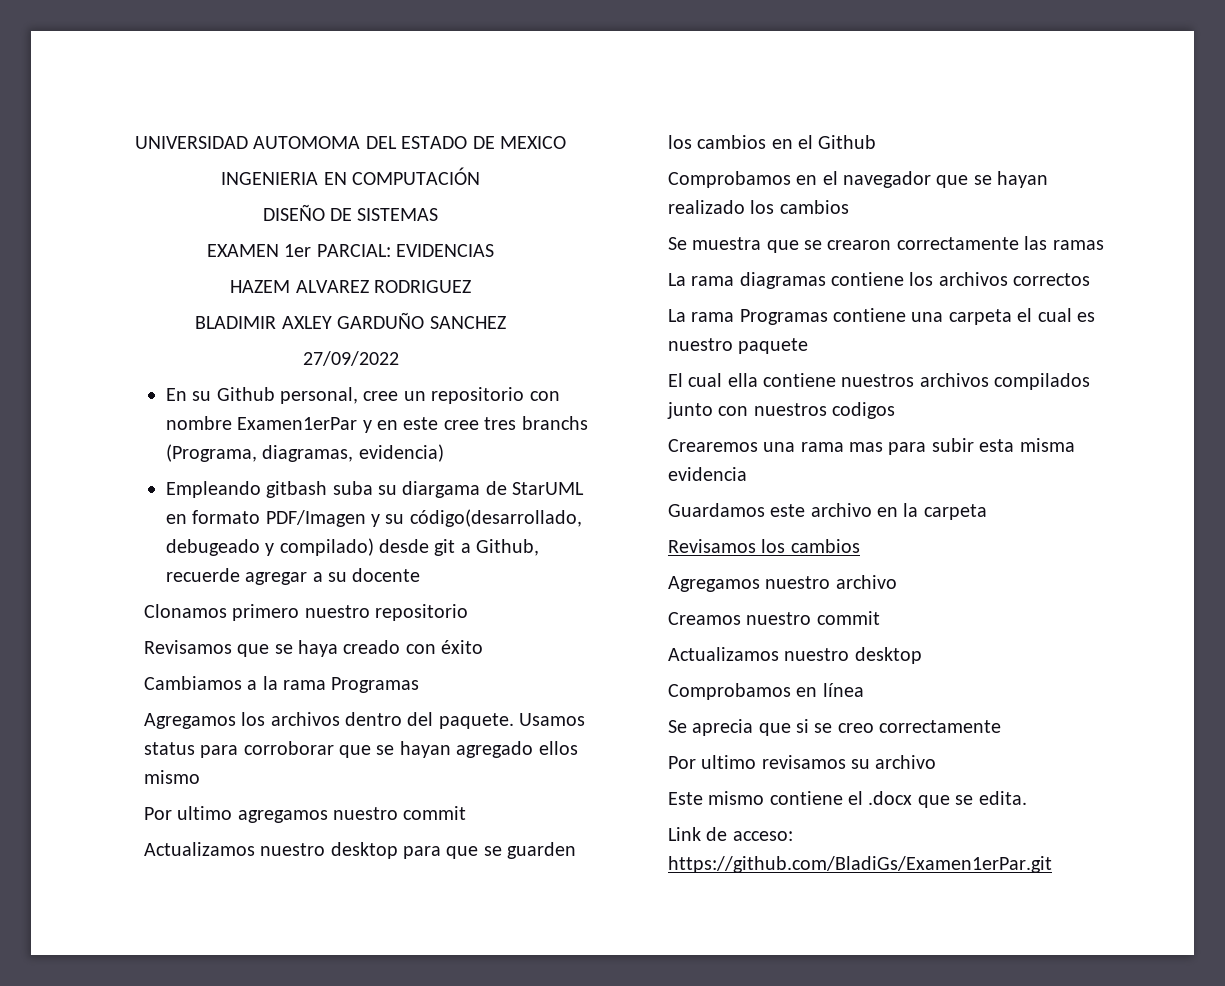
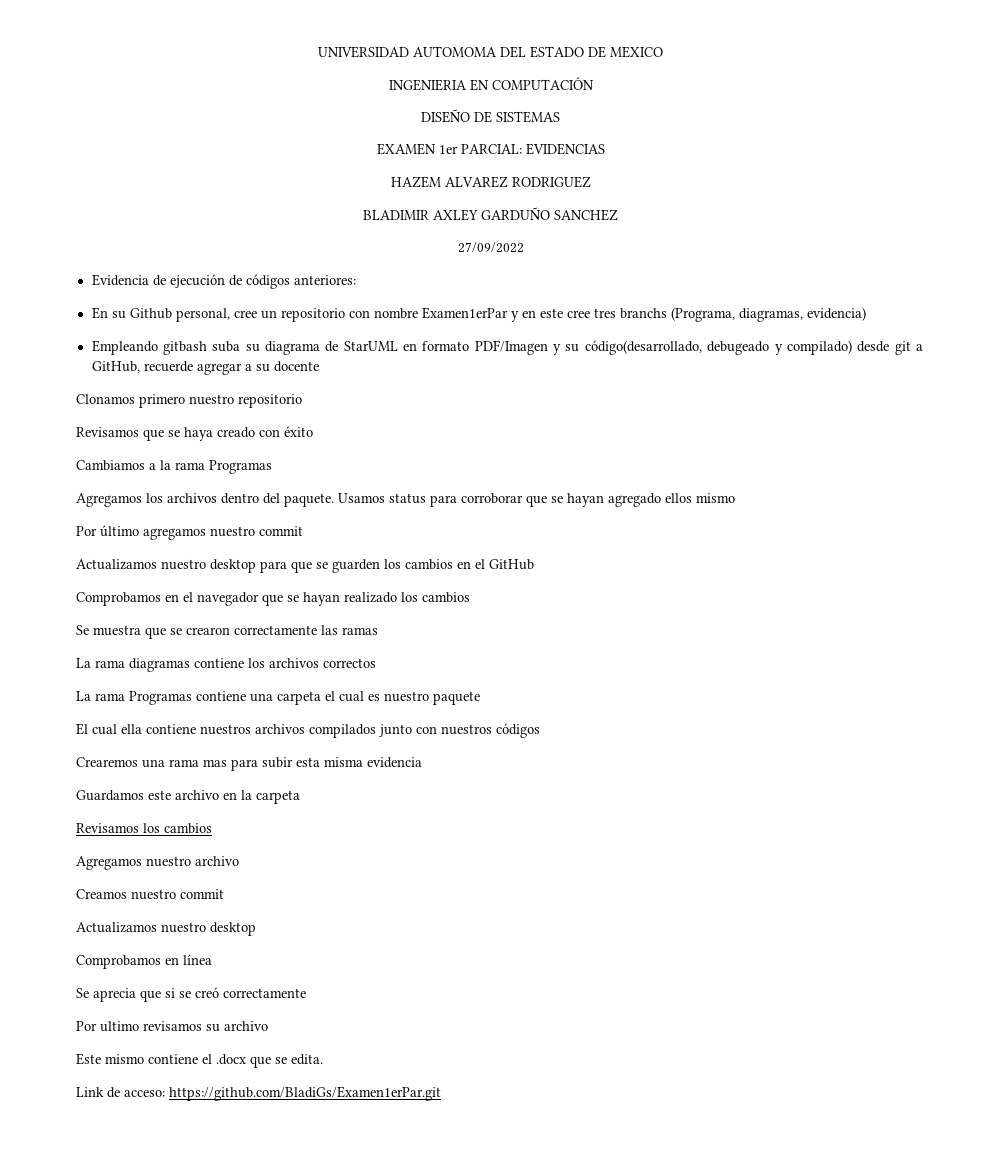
(399, 358) none -> [91,274,356,289] // Evidencia de ejecución de códigos anteriores:
[402,481,481,498] diargama -> [264,341,320,355] diagrama
[476,539,540,556] Github, -> [91,361,140,373] GitHub,
[177,806,233,820] ultimo -> [99,525,139,537] último
[818,135,877,149] Github -> [488,559,534,570] GitHub
[831,402,895,419] codigos -> [495,723,540,738] códigos
[837,723,874,733] creo -> [194,987,219,998] creó

